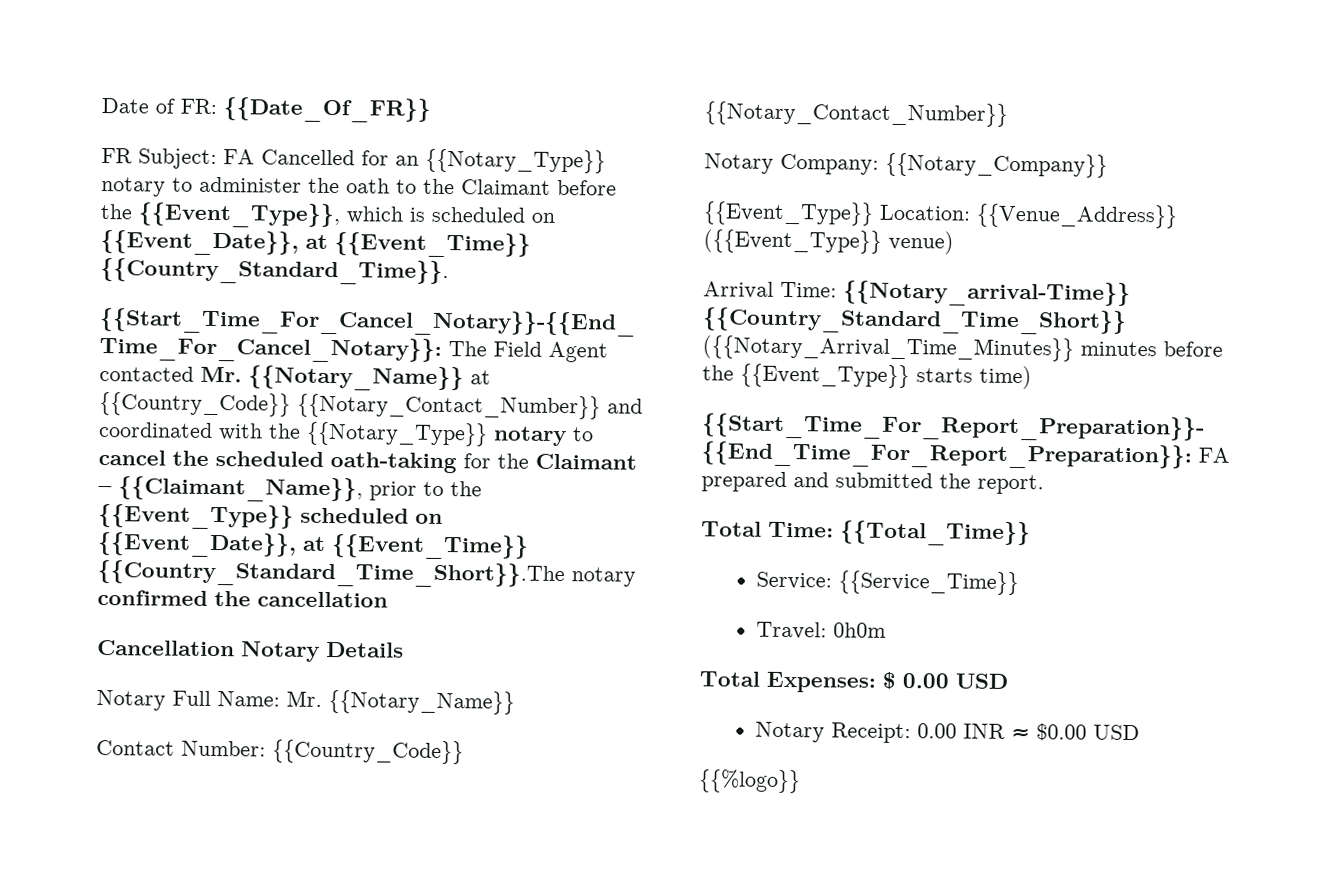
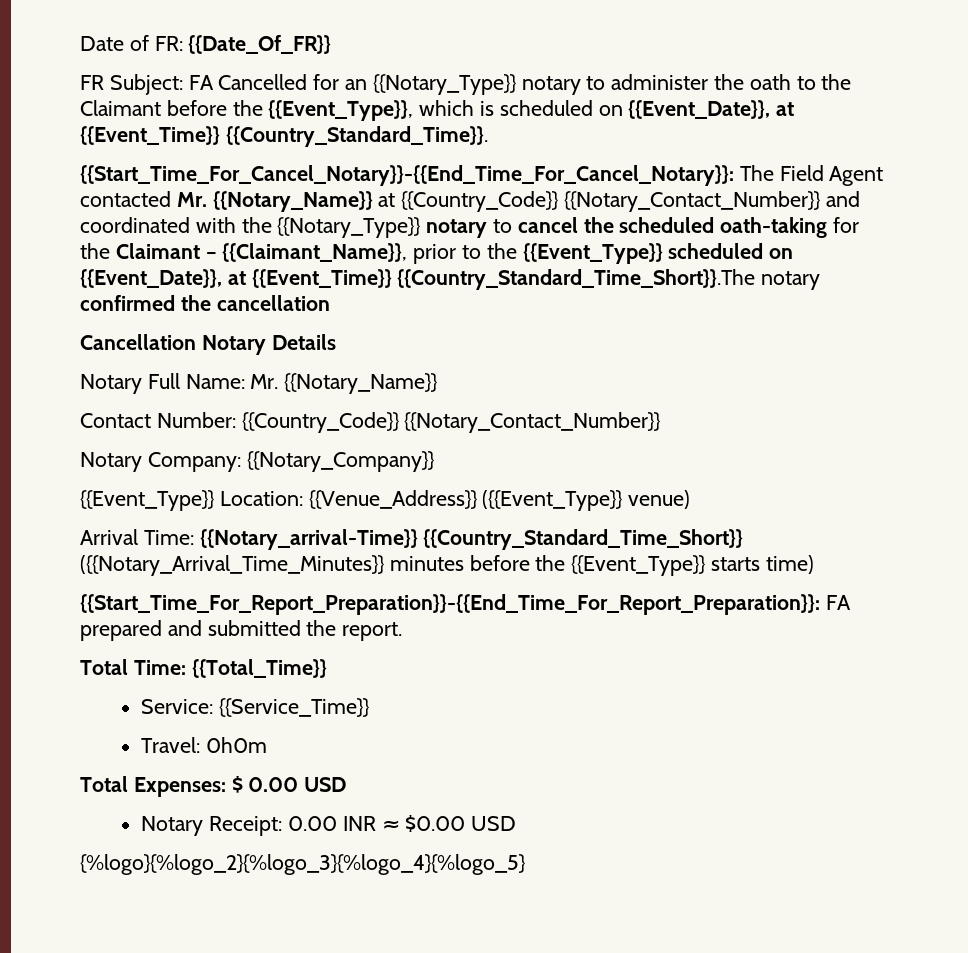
[698,769,801,794] {{%logo}} -> [80,854,526,875] {%logo}{%logo_2}{%logo_3}{%logo_4}{%logo_5}

